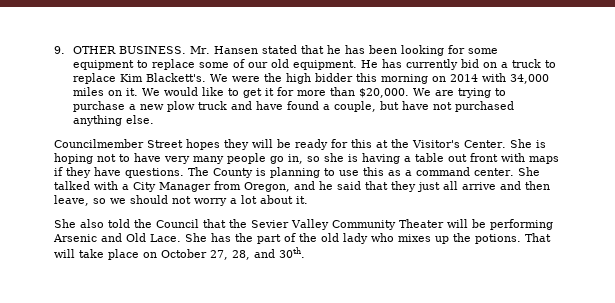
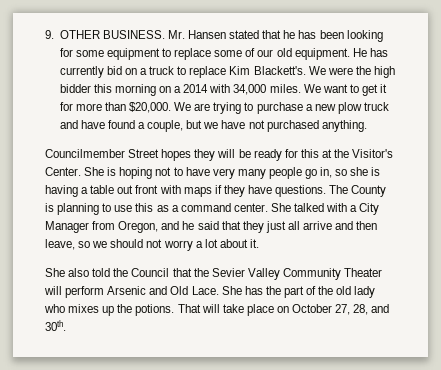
(447, 79) none -> [174,86,182,93] a
[73,87,225,96] miles on it. We would like -> [269,84,348,93] miles. We want
(400, 105) none -> [203,122,219,129] we
[73,115,155,126] anything else. -> [321,120,367,132] anything.
[472,219,553,230] be performing -> [65,286,105,298] perform

